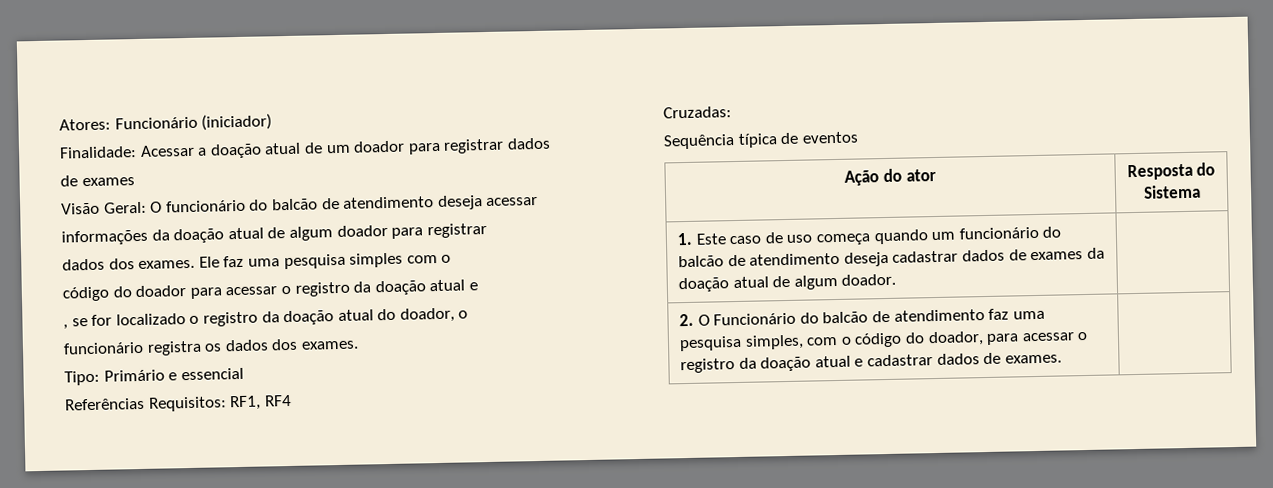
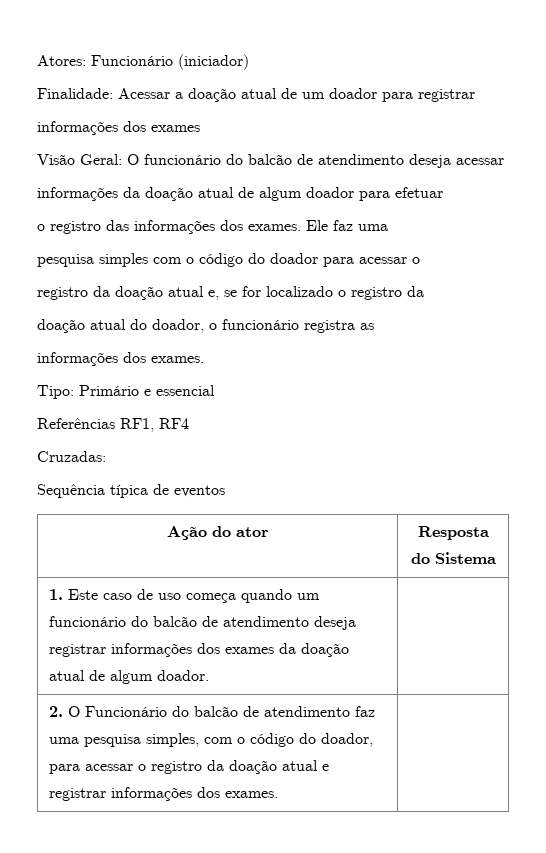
[506,137,551,150] [60,175,78,187] dados // de -> [37,121,146,135] // informações dos
[426,223,487,239] [62,258,105,271] registrar // dados -> [395,187,443,198] [37,220,215,234] efetuar // o registro das informações
(280, 262) none -> (388, 227) //
(452, 258) // -> (194, 260) none
[294,279,478,297] [63,324,68,330] registro da doação atual e // , -> [37,286,219,300] // registro da doação atual e,
(280, 317) none -> (424, 291) //
(469, 314) // -> (217, 326) none
[204,339,269,352] os dados -> [360,323,374,330] [37,352,118,366] as // informações
[147,396,227,412] Requisitos: -> (115, 423) none
[892,249,1027,263] cadastrar dados de -> [48,643,220,657] registrar informações dos
[866,352,1002,367] cadastrar dados de -> [48,787,220,801] registrar informações dos

